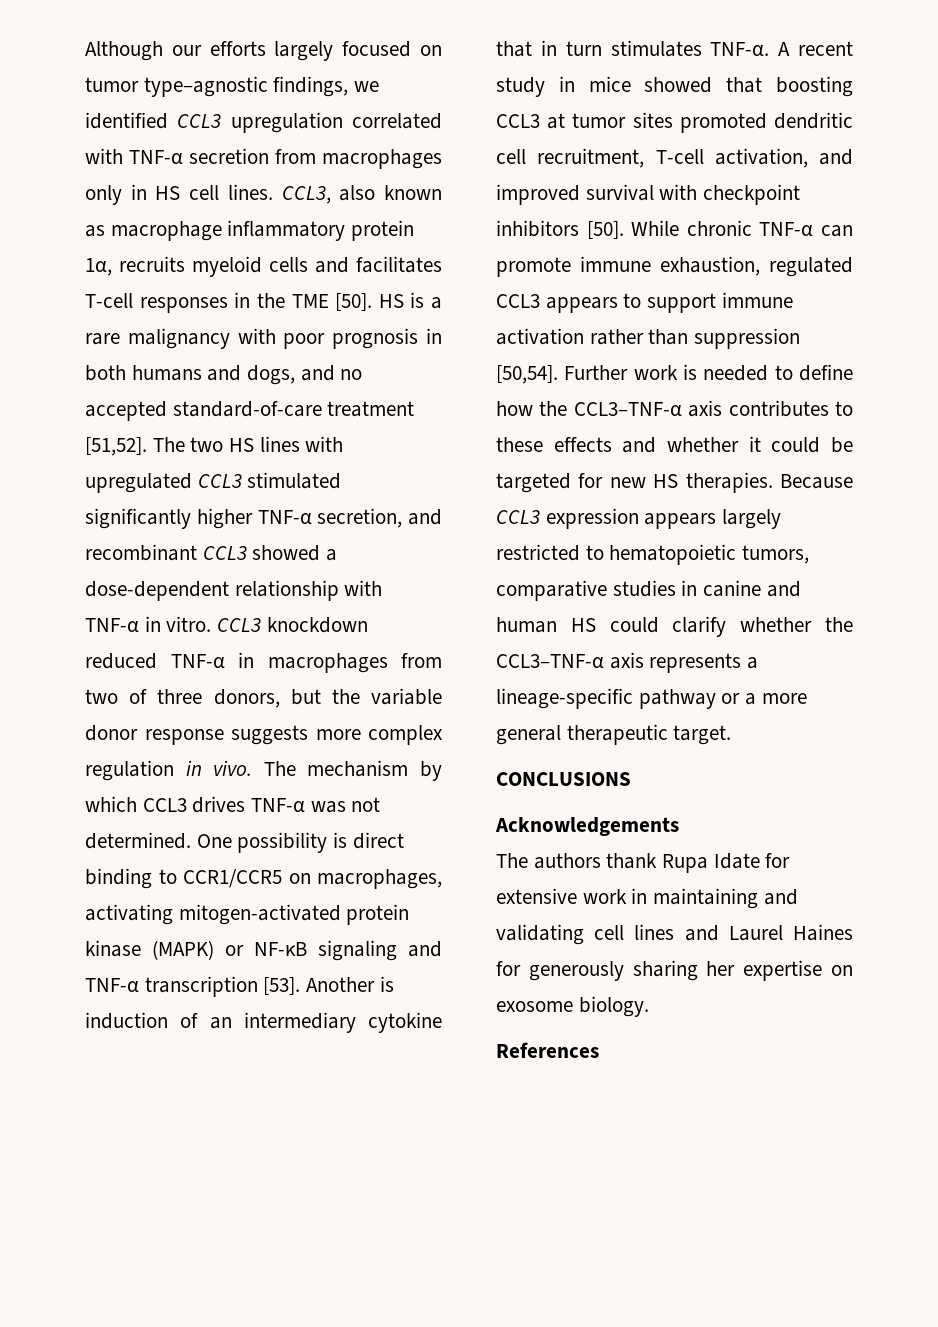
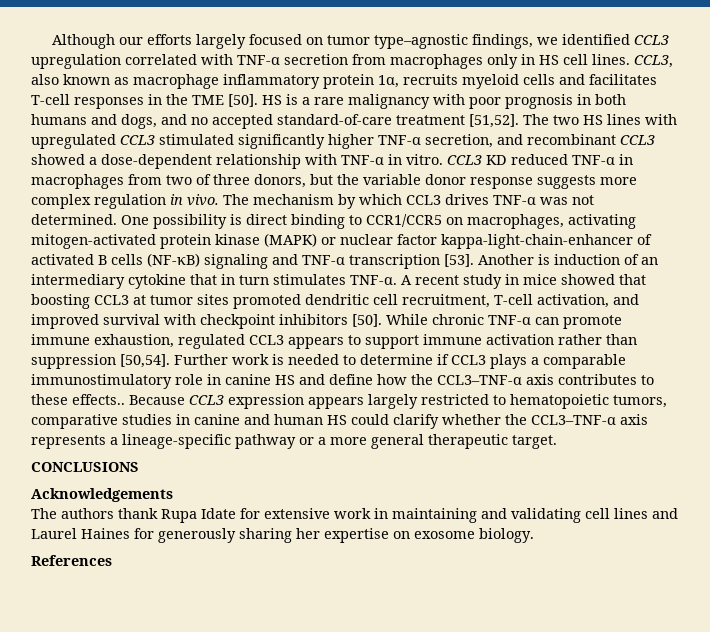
[266,617,368,633] knockdown -> [486,155,507,165] KD
[254,942,307,956] NF-κB -> [340,234,652,249] [31,253,200,267] nuclear factor kappa-light-chain-enhancer of activated B cells (NF-κB)
(793, 372) none -> [360,354,626,369] [31,374,325,389] determine if CCL3 plays a comparable immunostimulatory role in canine HS and
[553,436,853,453] [496,472,773,493] effects and whether it could be targeted for new HS therapies. -> [72,394,125,405] effects..

